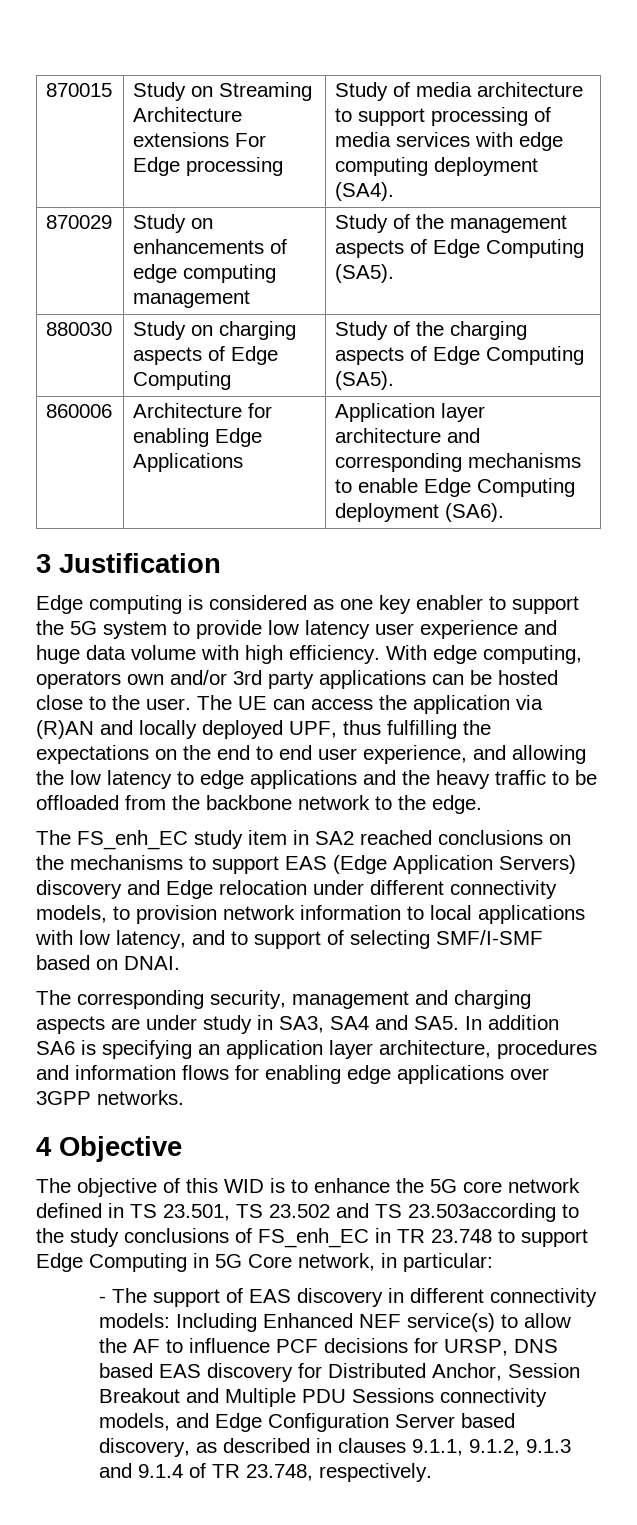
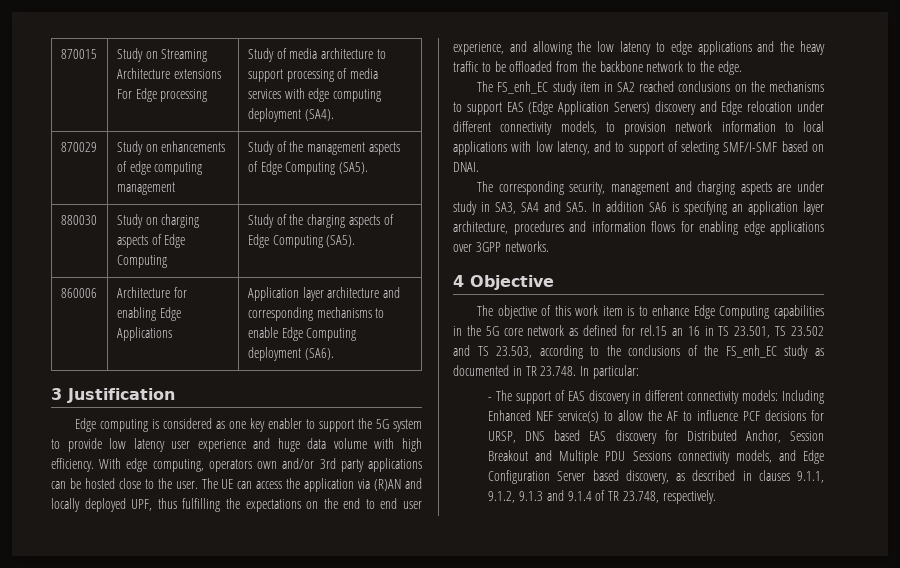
[224,1179,264,1193] WID -> [575,305,623,316] work item
[396,1178,580,1193] [36,1203,102,1218] the 5G core network defined -> [693,305,824,319] [453,325,700,336] Edge Computing capabilities in the 5G core network as defined for rel.15 an 16
[408,1203,579,1222] [36,1228,119,1247] 23.503according to the study -> [496,345,621,359] 23.503, according to the
[258,1228,588,1248] [36,1253,397,1272] FS_enh_EC in TR 23.748 to support Edge Computing in 5G Core network, in -> [704,345,824,359] [453,365,590,376] the FS_enh_EC study as documented in TR 23.748. In

